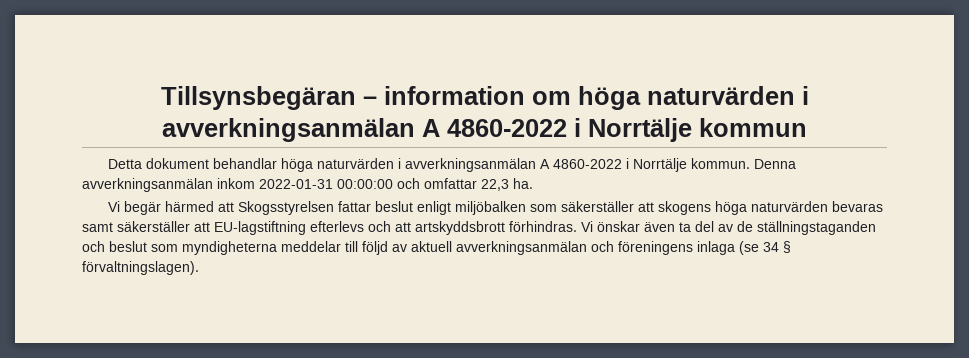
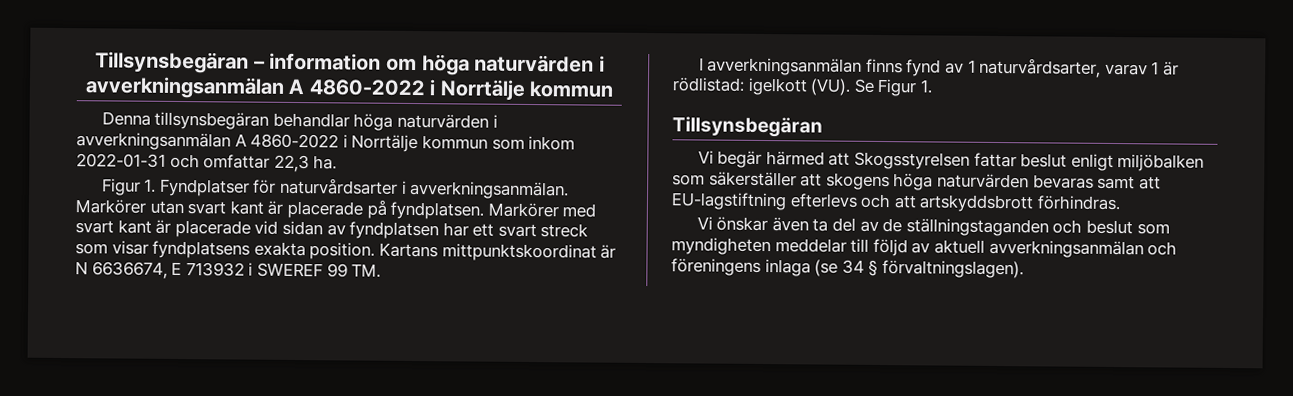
[107,158,209,169] Detta dokument -> [101,111,270,130] Denna tillsynsbegäran
[690,158,796,169] [82,178,213,192] kommun. Denna avverkningsanmälan -> [421,135,525,150] kommun som
[337,179,393,189] 00:00:00 -> (166, 160) none
(533, 183) none -> [101,177,570,200] [75,199,597,220] [75,219,589,240] [75,240,617,262] [75,261,382,279] [698,57,1179,78] [672,77,933,97] [672,116,823,138] // Figur 1. Fyndplatser för naturvårdsarter i avverkningsanmälan. Markörer utan svart kant är placerade på fyndplatsen. Markörer med svart kant är placerade vid sidan av fyndplatsen har ett svart streck som visar fyndplatsens exakta position. Kartans mittpunktskoordinat är N 6636674, E 713932 i SWEREF 99 TM. // I avverkningsanmälan finns fynd av 1 naturvårdsarter, varav 1 är rödlistad: igelkott (VU). Se Figur 1. // Tillsynsbegäran
[117,221,190,232] säkerställer -> (1136, 182) none
(577, 226) none -> (1121, 203) //
[182,241,277,255] myndigheterna -> [671,237,771,256] myndigheten

